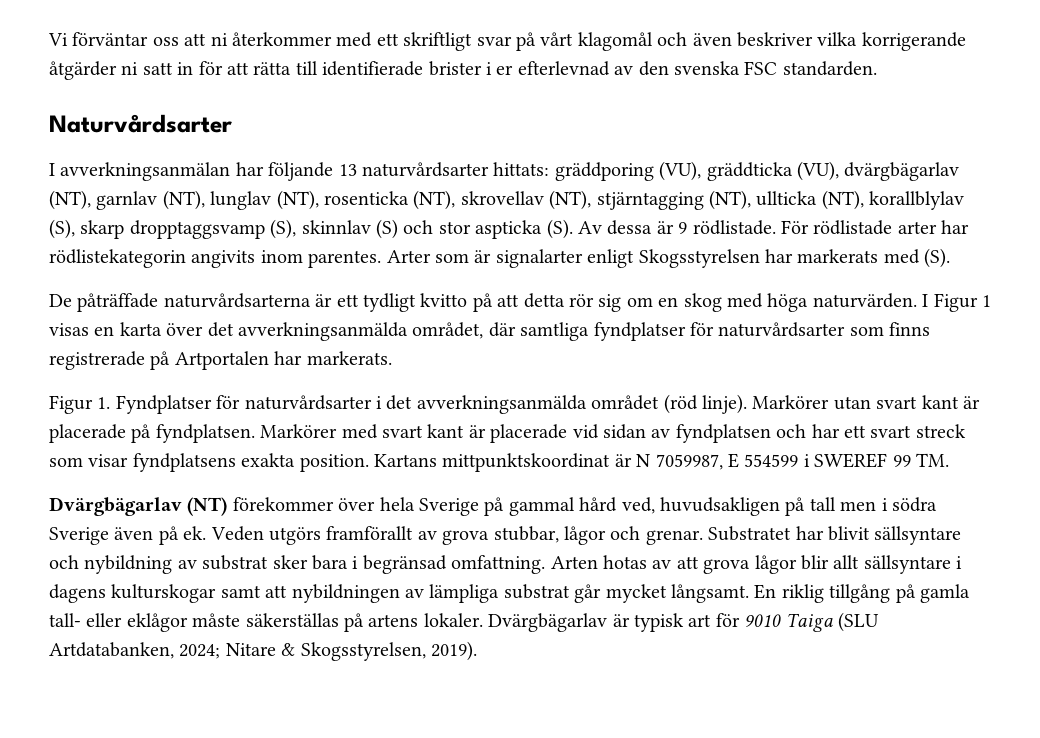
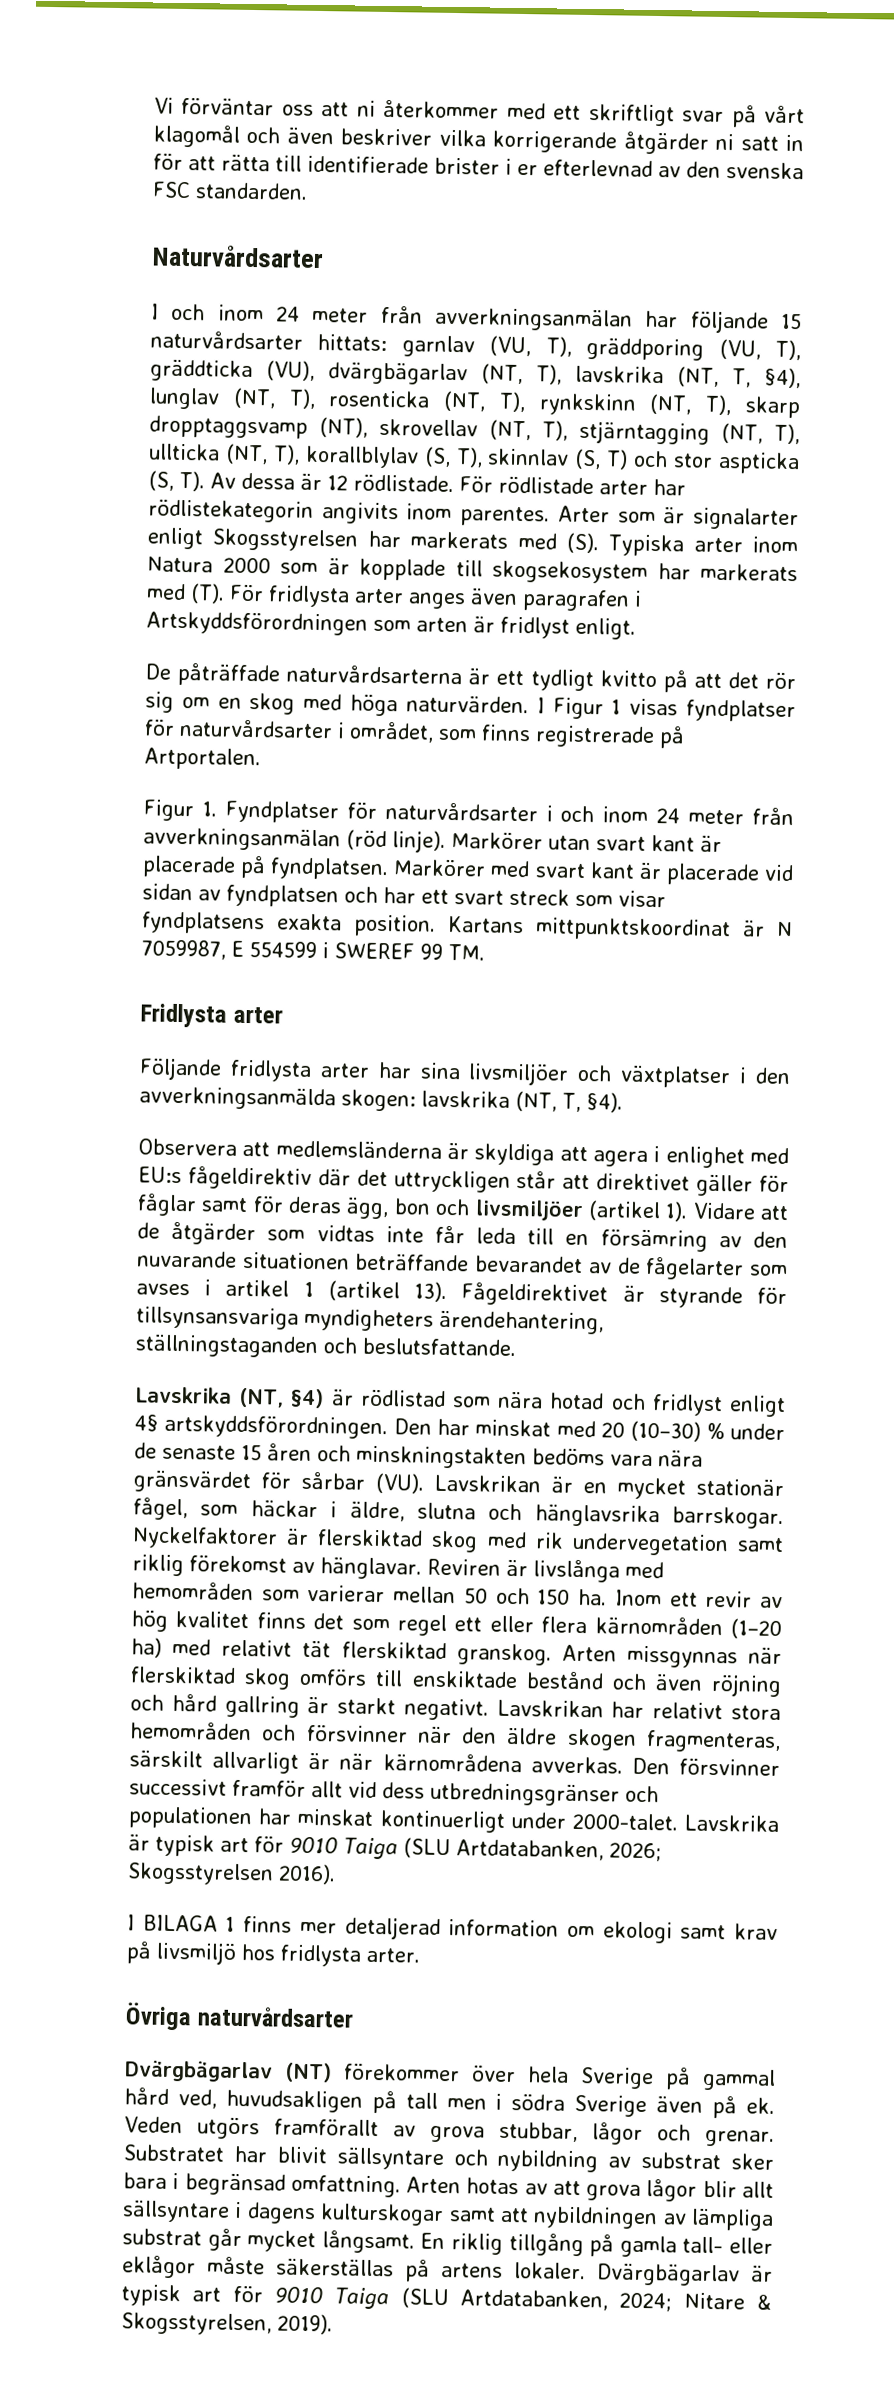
(55, 169) none -> [171,303,423,324] och inom 24 meter från
[338,164,357,176] 13 -> [781,313,802,330] 15
[554,161,960,181] [49,190,965,210] [49,219,398,239] gräddporing (VU), gräddticka (VU), dvärgbägarlav (NT), garnlav (NT), lunglav (NT), rosenticka (NT), skrovellav (NT), stjärntagging (NT), ullticka (NT), korallblylav (S), skarp dropptaggsvamp (S), skinnlav (S) -> [401,335,801,361] [150,359,801,389] [149,387,801,419] [149,415,800,445] [149,443,629,470] garnlav (VU, T), gräddporing (VU, T), gräddticka (VU), dvärgbägarlav (NT, T), lavskrika (NT, T, §4), lunglav (NT, T), rosenticka (NT, T), rynkskinn (NT, T), skarp dropptaggsvamp (NT), skrovellav (NT, T), stjärntagging (NT, T), ullticka (NT, T), korallblylav (S, T), skinnlav (S, T)
[546,219,573,239] (S). -> [148,470,205,492] (S, T).
[678,222,688,234] 9 -> [327,475,348,491] 12
(951, 258) none -> [608,534,798,557] [147,556,798,584] [146,583,642,612] [146,610,636,640] Typiska arter inom Natura 2000 som är kopplade till skogsekosystem har markerats med (T). För fridlysta arter anges även paragrafen i Artskyddsförordningen som arten är fridlyst enligt.
[523,293,565,308] detta -> [727,672,759,689] det
[94,322,590,341] en karta över det avverkningsanmälda området, där samtliga -> (679, 707) none
(846, 329) none -> [337,721,434,743] i området,
[174,351,392,370] Artportalen har markerats. -> [144,747,261,771] Artportalen.
[386,395,660,414] det avverkningsanmälda området -> [560,805,794,826] [143,827,341,852] och inom 24 meter från avverkningsanmälan
(949, 460) none -> [140,1003,283,1028] [139,1057,791,1089] [139,1086,623,1113] [138,1138,789,1169] [138,1166,790,1197] [137,1193,790,1222] [137,1221,788,1252] [137,1250,788,1281] [136,1279,787,1309] [136,1306,604,1335] [135,1334,516,1359] [135,1386,787,1418] [134,1413,785,1442] [134,1442,703,1470] [133,1470,784,1500] [133,1497,785,1530] [132,1526,784,1557] [132,1554,664,1583] [132,1581,784,1609] [131,1609,782,1640] [131,1637,782,1669] [130,1666,782,1698] [130,1693,781,1721] [130,1721,781,1753] [129,1750,780,1776] [129,1778,659,1807] [128,1806,779,1833] [128,1834,662,1862] [127,1862,336,1886] [127,1914,778,1944] [126,1941,420,1967] [125,2002,354,2031] // Fridlysta arter // Följande fridlysta arter har sina livsmiljöer och växtplatser i den avverkningsanmälda skogen: lavskrika (NT, T, §4). // Observera att medlemsländerna är skyldiga att agera i enlighet med EU:s fågeldirektiv där det uttryckligen står att direktivet gäller för fåglar samt för deras ägg, bon och livsmiljöer (artikel 1). Vidare att de åtgärder som vidtas inte får leda till en försämring av den nuvarande situationen beträffande bevarandet av de fågelarter som avses i artikel 1 (artikel 13). Fågeldirektivet är styrande för tillsynsansvariga myndigheters ärendehantering, ställningstaganden och beslutsfattande. // Lavskrika (NT, §4) är rödlistad som nära hotad och fridlyst enligt 4§ artskyddsförordningen. Den har minskat med 20 (10–30) % under de senaste 15 åren och minskningstakten bedöms vara nära gränsvärdet för sårbar (VU). Lavskrikan är en mycket stationär fågel, som häckar i äldre, slutna och hänglavsrika barrskogar. Nyckelfaktorer är flerskiktad skog med rik undervegetation samt riklig förekomst av hänglavar. Reviren är livslånga med hemområden som varierar mellan 50 och 150 ha. Inom ett revir av hög kvalitet finns det som regel ett eller flera kärnområden (1–20 ha) med relativt tät flerskiktad granskog. Arten missgynnas när flerskiktad skog omförs till enskiktade bestånd och även röjning och hård gallring är starkt negativt. Lavskrikan har relativt stora hemområden och försvinner när den äldre skogen fragmenteras, särskilt allvarligt är när kärnområdena avverkas. Den försvinner successivt framför allt vid dess utbredningsgränser och populationen har minskat kontinuerligt under 2000-talet. Lavskrika är typisk art för 9010 Taiga (SLU Artdatabanken, 2026; Skogsstyrelsen 2016). // I BILAGA 1 finns mer detaljerad information om ekologi samt krav på livsmiljö hos fridlysta arter. // Övriga naturvårdsarter

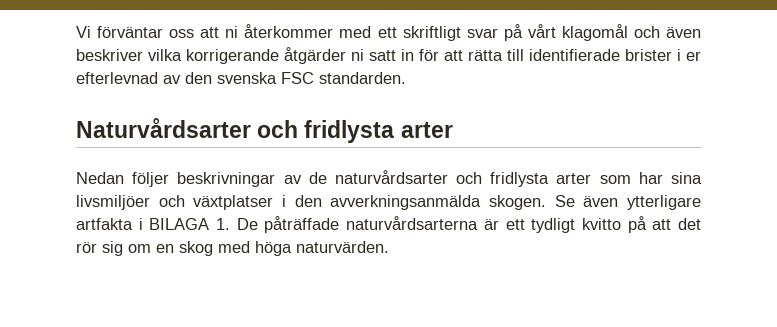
[151,303,802,334] [150,330,801,361] [150,359,801,389] [149,387,801,419] [149,415,800,445] [149,443,801,475] [148,470,686,496] [148,498,799,531] [147,527,798,557] [147,556,798,584] [146,583,642,612] [146,610,636,640] // I och inom 24 meter från avverkningsanmälan har följande 15 naturvårdsarter hittats: garnlav (VU, T), gräddporing (VU, T), gräddticka (VU), dvärgbägarlav (NT, T), lavskrika (NT, T, §4), lunglav (NT, T), rosenticka (NT, T), rynkskinn (NT, T), skarp dropptaggsvamp (NT), skrovellav (NT, T), stjärntagging (NT, T), ullticka (NT, T), korallblylav (S, T), skinnlav (S, T) och stor aspticka (S, T). Av dessa är 12 rödlistade. För rödlistade arter har rödlistekategorin angivits inom parentes. Arter som är signalarter enligt Skogsstyrelsen har markerats med (S). Typiska arter inom Natura 2000 som är kopplade till skogsekosystem har markerats med (T). För fridlysta arter anges även paragrafen i Artskyddsförordningen som arten är fridlyst enligt. // -> [257,120,453,143] [76,170,702,187] [76,195,701,210] [76,218,231,230] och fridlysta arter // Nedan följer beskrivningar av de naturvårdsarter och fridlysta arter som har sina livsmiljöer och växtplatser i den avverkningsanmälda skogen. Se även ytterligare artfakta i BILAGA 1.
[536,697,796,723] [144,718,685,749] [144,747,261,771] [143,799,794,826] [143,827,722,853] [142,855,794,886] [142,883,666,908] [141,911,793,942] [141,939,485,961] [140,1003,283,1028] [139,1057,791,1089] [139,1086,623,1113] [138,1138,789,1169] [138,1166,790,1197] [137,1193,790,1222] [137,1221,788,1252] [137,1250,788,1281] [136,1279,787,1309] [136,1306,604,1335] [135,1334,516,1359] [135,1386,787,1418] [134,1413,785,1442] [134,1442,703,1470] [133,1470,784,1500] [133,1497,785,1530] [132,1526,784,1557] [132,1554,664,1583] [132,1581,784,1609] [131,1609,782,1640] [131,1637,782,1669] [130,1666,782,1698] [130,1693,781,1721] [130,1721,781,1753] [129,1750,780,1776] [129,1778,659,1807] [128,1806,779,1833] [128,1834,662,1862] [127,1862,336,1886] [127,1914,778,1944] [126,1941,420,1967] [125,2002,354,2031] [124,2060,776,2091] [124,2087,776,2119] [124,2116,776,2147] [123,2144,774,2173] [123,2172,774,2202] [122,2200,774,2231] [122,2228,774,2258] [122,2255,773,2287] [121,2284,772,2312] [121,2312,333,2336] I Figur 1 visas fyndplatser för naturvårdsarter i området, som finns registrerade på Artportalen. // Figur 1. Fyndplatser för naturvårdsarter i och inom 24 meter från avverkningsanmälan (röd linje). Markörer utan svart kant är placerade på fyndplatsen. Markörer med svart kant är placerade vid sidan av fyndplatsen och har ett svart streck som visar fyndplatsens exakta position. Kartans mittpunktskoordinat är N 7059987, E 554599 i SWEREF 99 TM. // Fridlysta arter // Följande fridlysta arter har sina livsmiljöer och växtplatser i den avverkningsanmälda skogen: lavskrika (NT, T, §4). // Observera att medlemsländerna är skyldiga att agera i enlighet med EU:s fågeldirektiv där det uttryckligen står att direktivet gäller för fåglar samt för deras ägg, bon och livsmiljöer (artikel 1). Vidare att de åtgärder som vidtas inte får leda till en försämring av den nuvarande situationen beträffande bevarandet av de fågelarter som avses i artikel 1 (artikel 13). Fågeldirektivet är styrande för tillsynsansvariga myndigheters ärendehantering, ställningstaganden och beslutsfattande. // Lavskrika (NT, §4) är rödlistad som nära hotad och fridlyst enligt 4§ artskyddsförordningen. Den har minskat med 20 (10–30) % under de senaste 15 åren och minskningstakten bedöms vara nära gränsvärdet för sårbar (VU). Lavskrikan är en mycket stationär fågel, som häckar i äldre, slutna och hänglavsrika barrskogar. Nyckelfaktorer är flerskiktad skog med rik undervegetation samt riklig förekomst av hänglavar. Reviren är livslånga med hemområden som varierar mellan 50 och 150 ha. Inom ett revir av hög kvalitet finns det som regel ett eller flera kärnområden (1–20 ha) med relativt tät flerskiktad granskog. Arten missgynnas när flerskiktad skog omförs till enskiktade bestånd och även röjning och hård gallring är starkt negativt. Lavskrikan har relativt stora hemområden och försvinner när den äldre skogen fragmenteras, särskilt allvarligt är när kärnområdena avverkas. Den försvinner successivt framför allt vid dess utbredningsgränser och populationen har minskat kontinuerligt under 2000-talet. Lavskrika är typisk art för 9010 Taiga (SLU Artdatabanken, 2026; Skogsstyrelsen 2016). // I BILAGA 1 finns mer detaljerad information om ekologi samt krav på livsmiljö hos fridlysta arter. // Övriga naturvårdsarter // Dvärgbägarlav (NT) förekommer över hela Sverige på gammal hård ved, huvudsakligen på tall men i södra Sverige även på ek. Veden utgörs framförallt av grova stubbar, lågor och grenar. Substratet har blivit sällsyntare och nybildning av substrat sker bara i begränsad omfattning. Arten hotas av att grova lågor blir allt sällsyntare i dagens kulturskogar samt att nybildningen av lämpliga substrat går mycket långsamt. En riklig tillgång på gamla tall- eller eklågor måste säkerställas på artens lokaler. Dvärgbägarlav är typisk art för 9010 Taiga (SLU Artdatabanken, 2024; Nitare & Skogsstyrelsen, 2019). -> (389, 247) none

